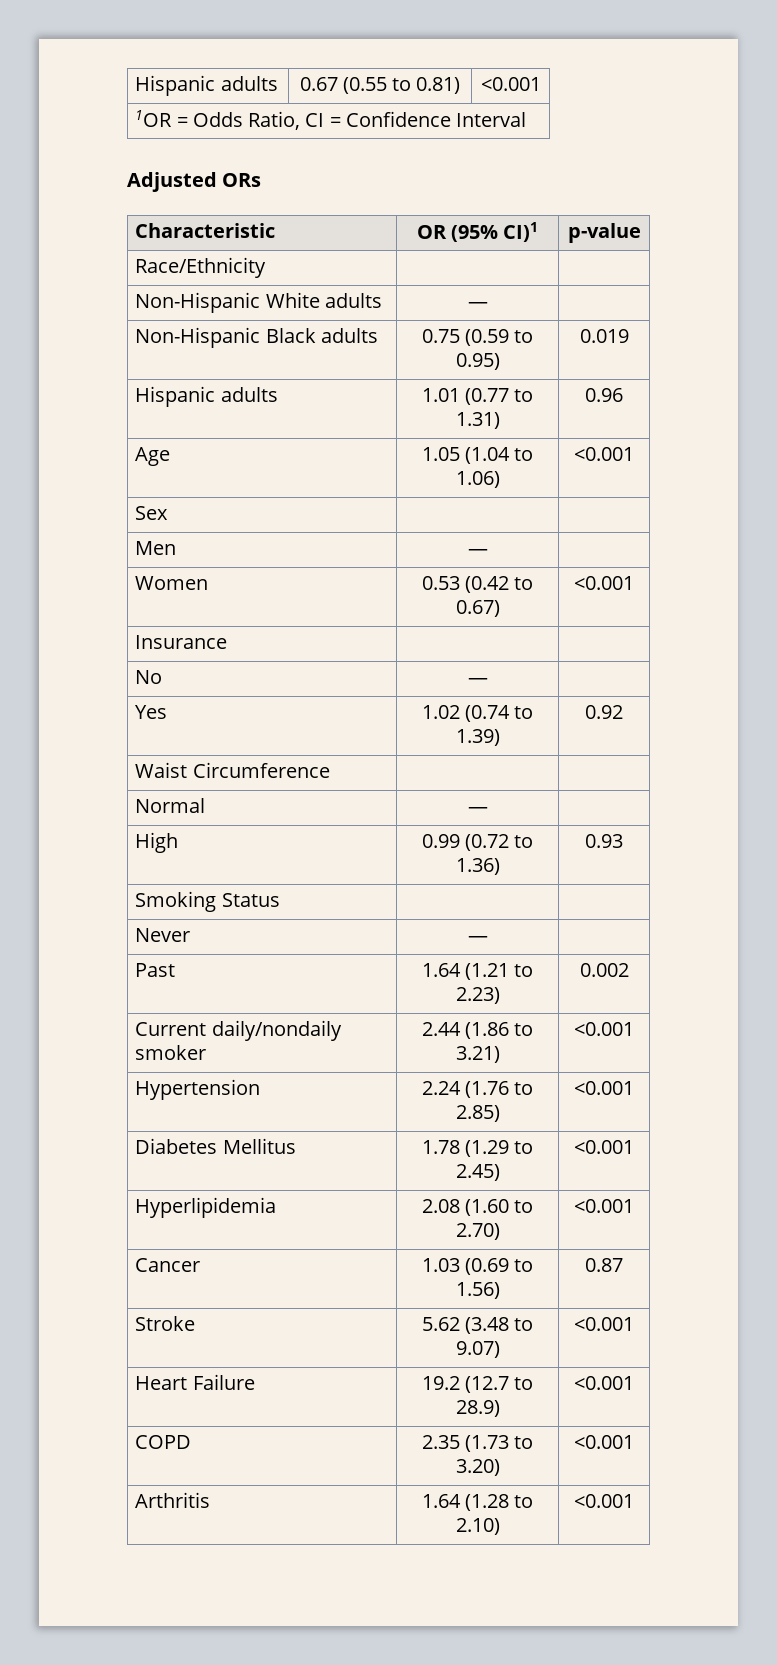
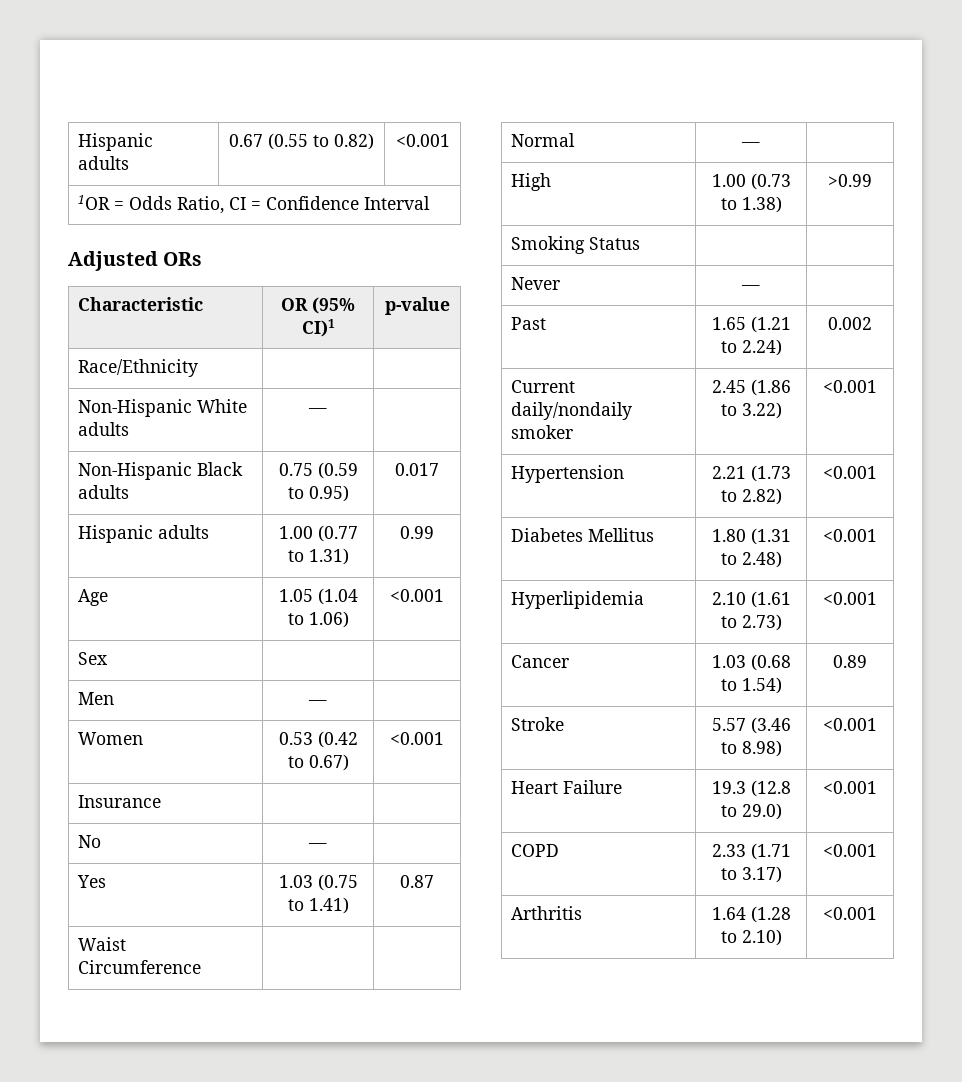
[416,77,461,94] 0.81) -> [334,133,374,150] 0.82)
[579,329,629,343] [135,386,278,407] [421,388,460,402] 0.019 // Hispanic adults | 1.01 -> [395,463,439,476] [78,525,210,543] [278,526,313,539] 0.017 // Hispanic adults | 1.00
[585,388,623,402] 0.96 -> [400,526,434,539] 0.99
[421,705,534,722] [455,729,500,746] [585,705,623,719] 1.02 (0.74 to 1.39) | 0.92 -> [278,874,358,891] [287,897,349,914] [400,875,434,888] 1.03 (0.75 to 1.41) | 0.87
[421,834,534,851] [455,858,500,875] [585,834,623,848] 0.99 (0.72 to 1.36) | 0.93 -> [711,173,791,190] [720,196,782,213] [828,174,872,187] 1.00 (0.73 to 1.38) | >0.99
[421,963,461,977] 1.64 -> [711,317,746,330] 1.65
[455,987,500,1004] 2.23) -> [741,339,782,356] 2.24)
[421,1022,461,1036] 2.44 -> [711,380,746,393] 2.45
[455,1046,500,1063] 3.21) -> [741,402,782,419] 3.22)
[421,1081,534,1098] [455,1105,500,1122] 2.24 (1.76 to 2.85) -> [711,465,791,482] [720,488,782,505] 2.21 (1.73 to 2.82)
[421,1140,534,1157] [455,1164,500,1181] [574,1140,634,1154] [135,1197,277,1218] [421,1199,534,1216] [455,1223,500,1240] [574,1199,634,1213] [135,1258,201,1272] [421,1258,534,1275] [455,1282,500,1299] [585,1258,623,1272] [135,1316,196,1331] [421,1317,534,1334] [455,1341,500,1358] [574,1317,634,1331] [135,1374,255,1390] [421,1376,534,1393] [455,1400,500,1417] [574,1376,634,1390] [135,1435,192,1449] [421,1435,534,1452] [455,1459,500,1476] 1.78 (1.29 to 2.45) | <0.001 // Hyperlipidemia | 2.08 (1.60 to 2.70) | <0.001 // Cancer | 1.03 (0.69 to 1.56) | 0.87 // Stroke | 5.62 (3.48 to 9.07) | <0.001 // Heart Failure | 19.2 (12.7 to 28.9) | <0.001 // COPD | 2.35 (1.73 to 3.20) -> [711,528,791,545] [720,551,782,568] [823,529,877,542] [511,591,645,609] [711,591,791,608] [720,614,782,631] [823,592,877,605] [511,655,570,668] [711,654,791,671] [720,677,782,694] [833,655,867,668] [511,717,565,731] [711,717,791,734] [720,740,782,757] [823,718,877,731] [511,780,623,794] [711,780,791,797] [720,803,782,820] [823,781,877,794] [511,844,560,857] [711,843,791,860] [720,866,782,883] 1.80 (1.31 to 2.48) | <0.001 // Hyperlipidemia | 2.10 (1.61 to 2.73) | <0.001 // Cancer | 1.03 (0.68 to 1.54) | 0.89 // Stroke | 5.57 (3.46 to 8.98) | <0.001 // Heart Failure | 19.3 (12.8 to 29.0) | <0.001 // COPD | 2.33 (1.71 to 3.17)

